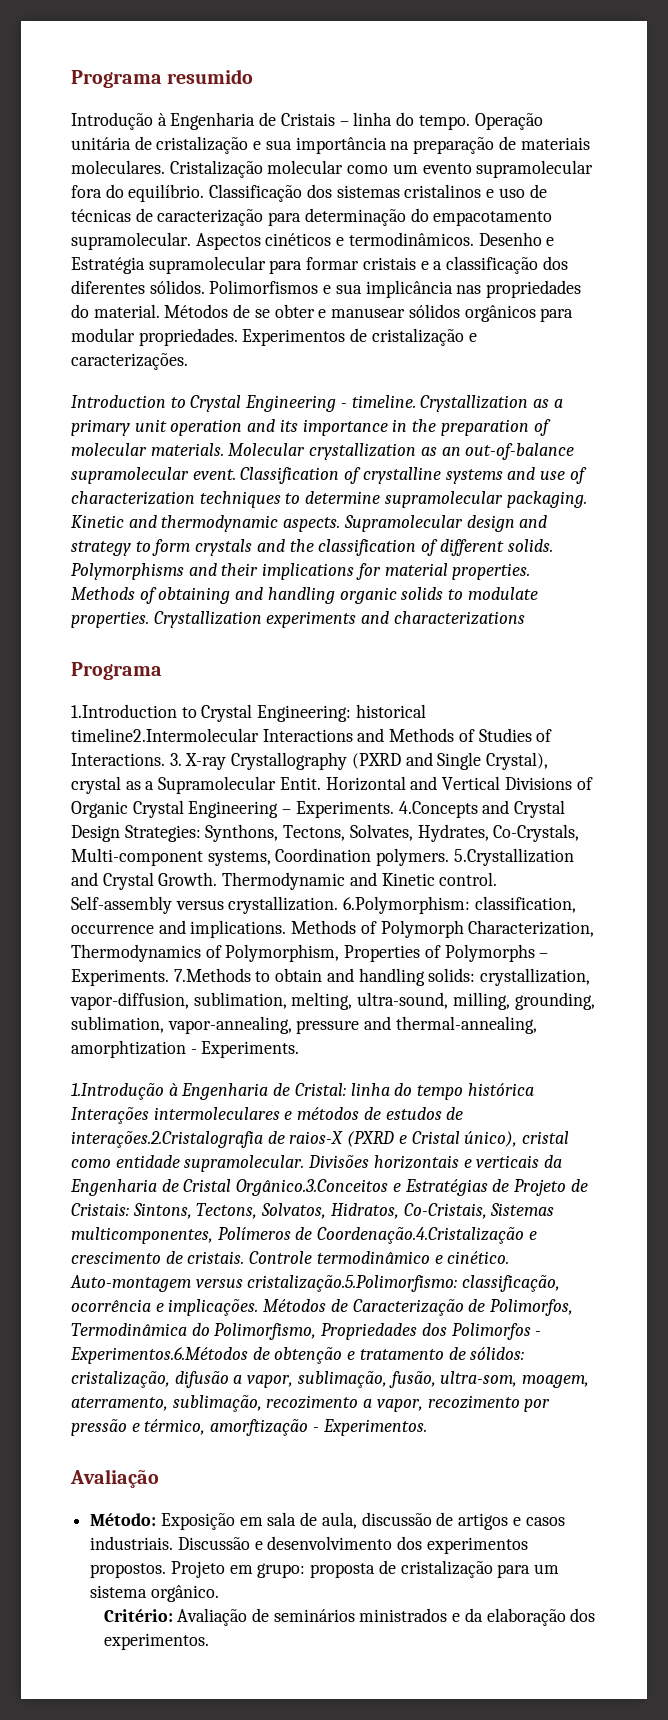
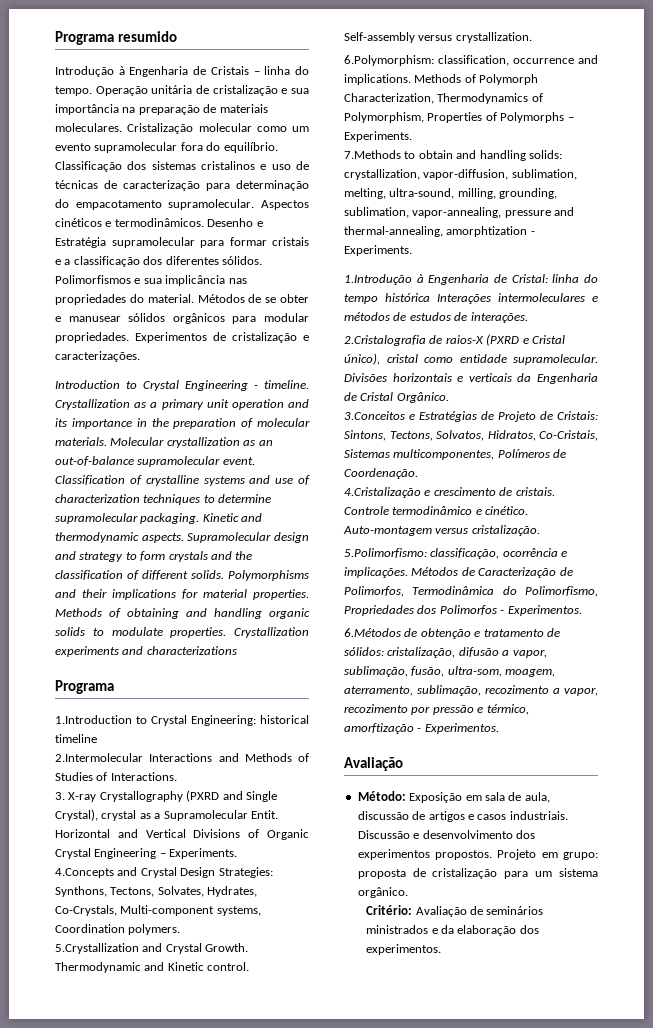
[71,728,259,742] timeline2.Intermolecular -> [55,734,97,743] [55,753,143,762] timeline // 2.Intermolecular
(165, 759) none -> (177, 776) //
(394, 809) none -> (238, 853) //
(450, 857) none -> (181, 929) //
(339, 905) none -> (532, 37) //
(169, 977) none -> (412, 136) //
[71,1130,263,1148] interações.2.Cristalografia -> [470,312,528,323] [344,335,426,346] interações. // 2.Cristalografia
[236,1179,389,1196] Orgânico.3.Conceitos -> [396,392,449,403] [344,411,405,420] Orgânico. // 3.Conceitos
[317,1226,525,1244] Coordenação.4.Cristalização -> [344,468,418,479] [344,487,421,498] Coordenação. // 4.Cristalização
[247,1274,458,1292] cristalização.5.Polimorfismo: -> [471,525,540,536] [344,548,427,558] cristalização. // 5.Polimorfismo:
[70,1347,248,1364] Experimentos.6.Métodos -> [507,605,582,616] [344,628,401,637] Experimentos. // 6.Métodos

